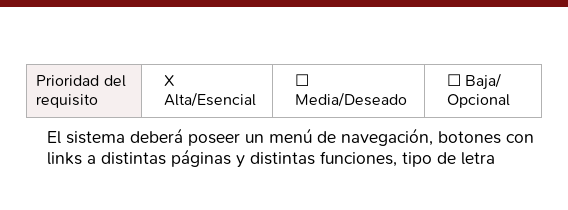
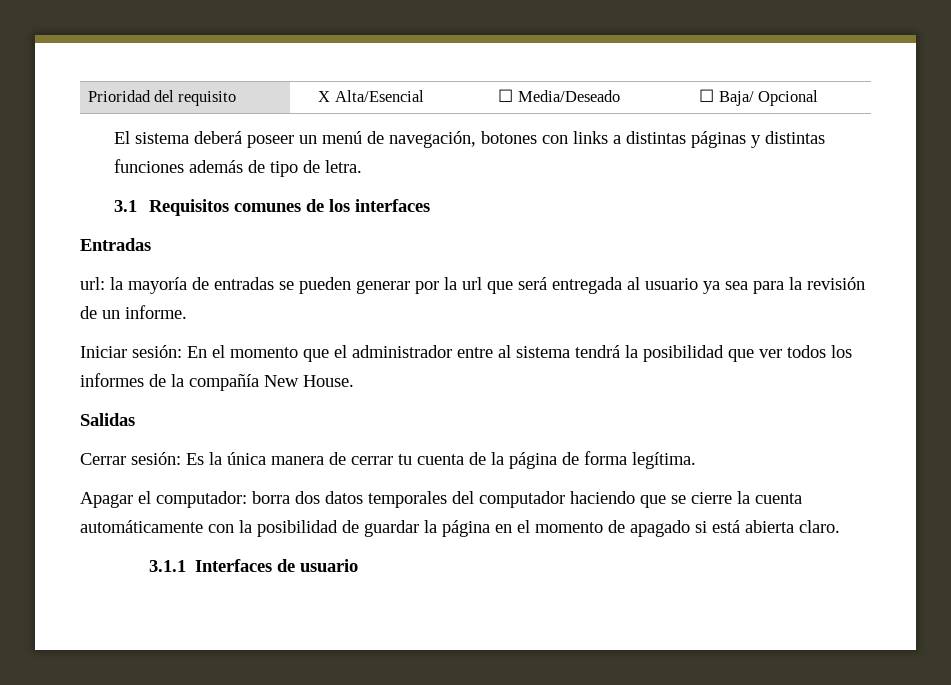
[319,151,495,167] funciones, tipo de letra -> [114,159,363,177] [114,199,430,216] [80,238,151,251] [80,277,865,294] [80,305,187,319] [80,345,852,362] [80,373,354,391] [80,413,135,426] [80,451,696,469] [80,491,802,508] [80,520,840,537] [148,559,359,572] funciones además de tipo de letra. // 3.1 Requisitos comunes de los interfaces // Entradas // url: la mayoría de entradas se pueden generar por la url que será entregada al usuario ya sea para la revisión de un informe. // Iniciar sesión: En el momento que el administrador entre al sistema tendrá la posibilidad que ver todos los informes de la compañía New House. // Salidas // Cerrar sesión: Es la única manera de cerrar tu cuenta de la página de forma legítima. // Apagar el computador: borra dos datos temporales del computador haciendo que se cierre la cuenta automáticamente con la posibilidad de guardar la página en el momento de apagado si está abierta claro. // 3.1.1 Interfaces de usuario

